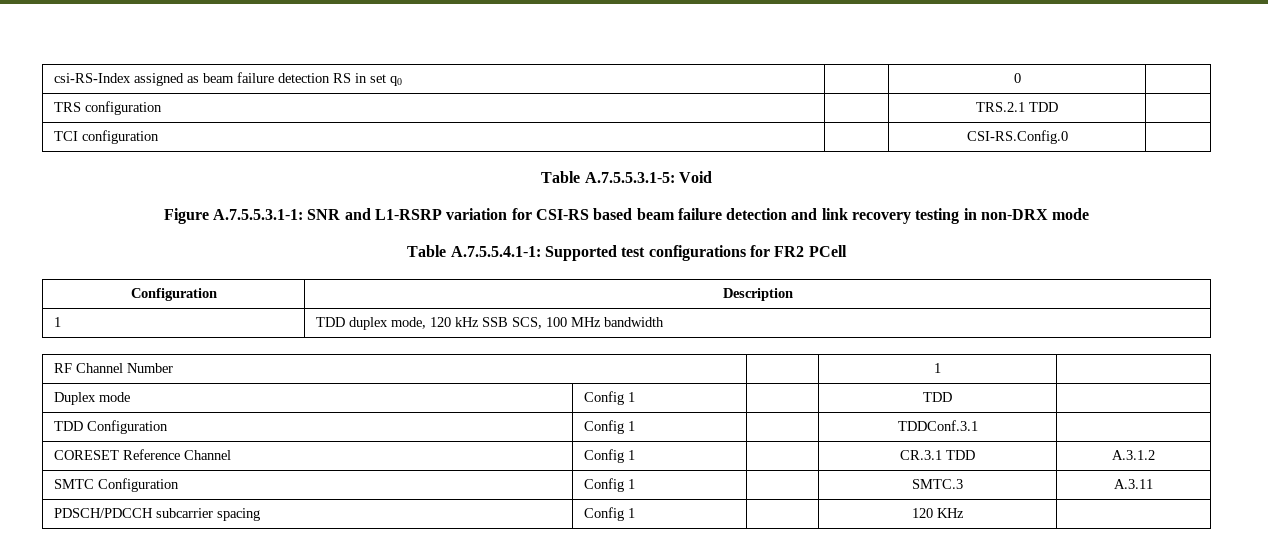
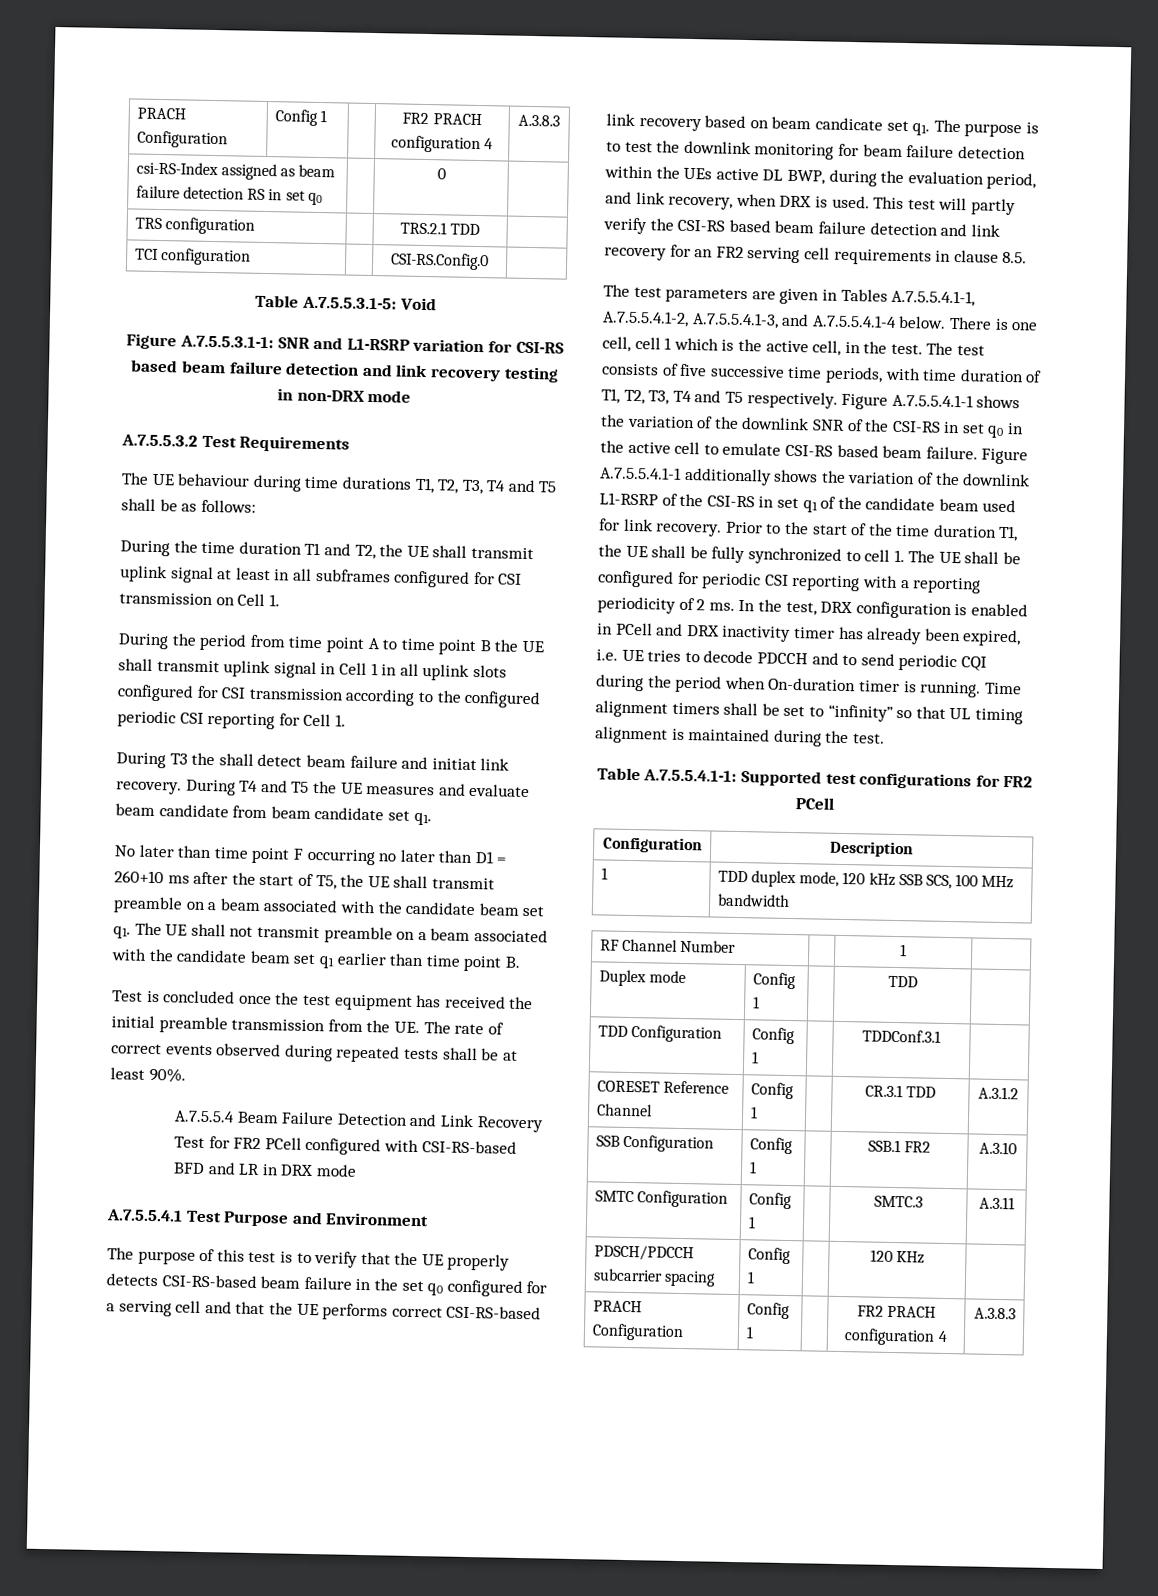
(53, 78) none -> [136,107,186,120] [136,130,228,149] [274,109,328,126] [402,112,482,126] [390,135,494,154] [518,114,560,127] PRACH Configuration | Config 1 | | FR2 PRACH configuration 4 | A.3.8.3 //
(1090, 214) none -> [121,434,351,453] [121,472,557,495] [121,498,256,513] [120,540,534,560] [120,565,523,588] [119,592,280,607] [118,633,545,656] [118,658,507,681] [117,684,541,709] [117,710,346,730] [116,752,510,771] [116,779,531,798] [115,803,432,826] [114,844,507,866] [114,870,495,890] [113,896,545,917] [113,922,548,944] [111,948,520,972] [112,990,534,1011] [111,1015,504,1035] [111,1043,518,1063] [110,1067,186,1083] [174,1110,543,1133] [174,1136,517,1156] [173,1162,357,1177] [106,1209,430,1227] [107,1247,511,1271] [106,1273,548,1298] [106,1300,542,1321] [606,113,1039,138] [606,140,1026,160] [604,165,1037,190] [605,191,1016,216] [603,217,1000,237] [604,244,1028,266] [603,284,976,307] [602,310,1039,331] [602,336,986,356] [601,363,1043,384] [601,388,1021,410] [601,414,1025,438] [600,440,1029,465] [600,466,1031,487] [599,492,1017,513] [599,518,1019,542] [598,544,1022,565] [597,570,982,594] [597,596,1028,619] [597,622,1022,647] [596,649,987,672] [596,674,1022,698] [595,700,1023,725] [595,726,885,747] // A.7.5.5.3.2 Test Requirements // The UE behaviour during time durations T1, T2, T3, T4 and T5 shall be as follows: // During the time duration T1 and T2, the UE shall transmit uplink signal at least in all subframes configured for CSI transmission on Cell 1. // During the period from time point A to time point B the UE shall transmit uplink signal in Cell 1 in all uplink slots configured for CSI transmission according to the configured periodic CSI reporting for Cell 1. // During T3 the shall detect beam failure and initiat link recovery. During T4 and T5 the UE measures and evaluate beam candidate from beam candidate set q1. // No later than time point F occurring no later than D1 = 260+10 ms after the start of T5, the UE shall transmit preamble on a beam associated with the candidate beam set q1. The UE shall not transmit preamble on a beam associated with the candidate beam set q1 earlier than time point B. // Test is concluded once the test equipment has received the initial preamble transmission from the UE. The rate of correct events observed during repeated tests shall be at least 90%. // A.7.5.5.4 Beam Failure Detection and Link Recovery Test for FR2 PCell configured with CSI-RS-based BFD and LR in DRX mode // A.7.5.5.4.1 Test Purpose and Environment // The purpose of this test is to verify that the UE properly detects CSI-RS-based beam failure in the set q0 configured for a serving cell and that the UE performs correct CSI-RS-based link recovery based on beam candicate set q1. The purpose is to test the downlink monitoring for beam failure detection within the UEs active DL BWP, during the evaluation period, and link recovery, when DRX is used. This test will partly verify the CSI-RS based beam failure detection and link recovery for an FR2 serving cell requirements in clause 8.5. // The test parameters are given in Tables A.7.5.5.4.1-1, A.7.5.5.4.1-2, A.7.5.5.4.1-3, and A.7.5.5.4.1-4 below. There is one cell, cell 1 which is the active cell, in the test. The test consists of five successive time periods, with time duration of T1, T2, T3, T4 and T5 respectively. Figure A.7.5.5.4.1-1 shows the variation of the downlink SNR of the CSI-RS in set q0 in the active cell to emulate CSI-RS based beam failure. Figure A.7.5.5.4.1-1 additionally shows the variation of the downlink L1-RSRP of the CSI-RS in set q1 of the candidate beam used for link recovery. Prior to the start of the time duration T1, the UE shall be fully synchronized to cell 1. The UE shall be configured for periodic CSI reporting with a reporting periodicity of 2 ms. In the test, DRX configuration is enabled in PCell and DRX inactivity timer has already been expired, i.e. UE tries to decode PDCCH and to send periodic CQI during the period when On-duration timer is running. Time alignment timers shall be set to “infinity” so that UL timing alignment is maintained during the test.
(1155, 455) none -> [595,1134,715,1153] [749,1137,793,1155] [748,1161,757,1174] [867,1139,932,1153] [978,1141,1017,1155] // SSB Configuration | Config 1 | | SSB.1 FR2 | A.3.10
(964, 513) none -> [592,1300,642,1313] [591,1323,684,1342] [746,1302,790,1320] [745,1326,754,1339] [856,1305,937,1318] [844,1328,948,1346] [973,1307,1016,1320] // PRACH Configuration | Config 1 | | FR2 PRACH configuration 4 | A.3.8.3

